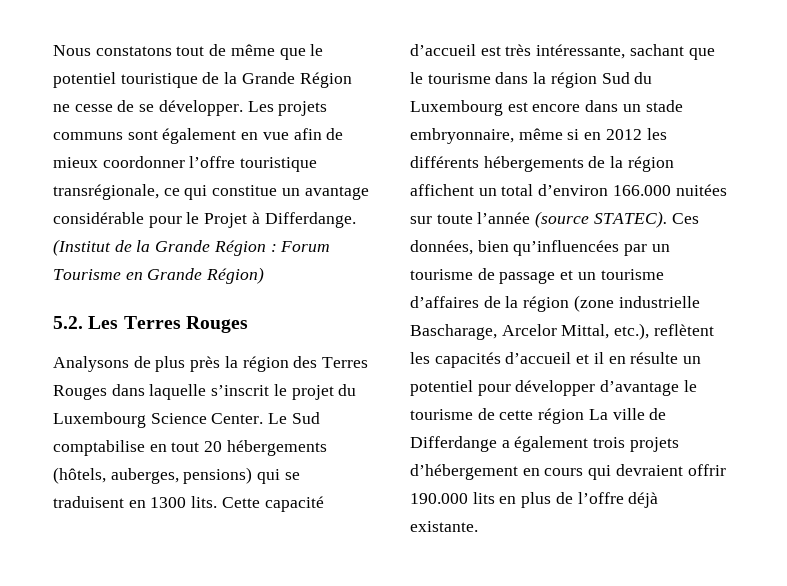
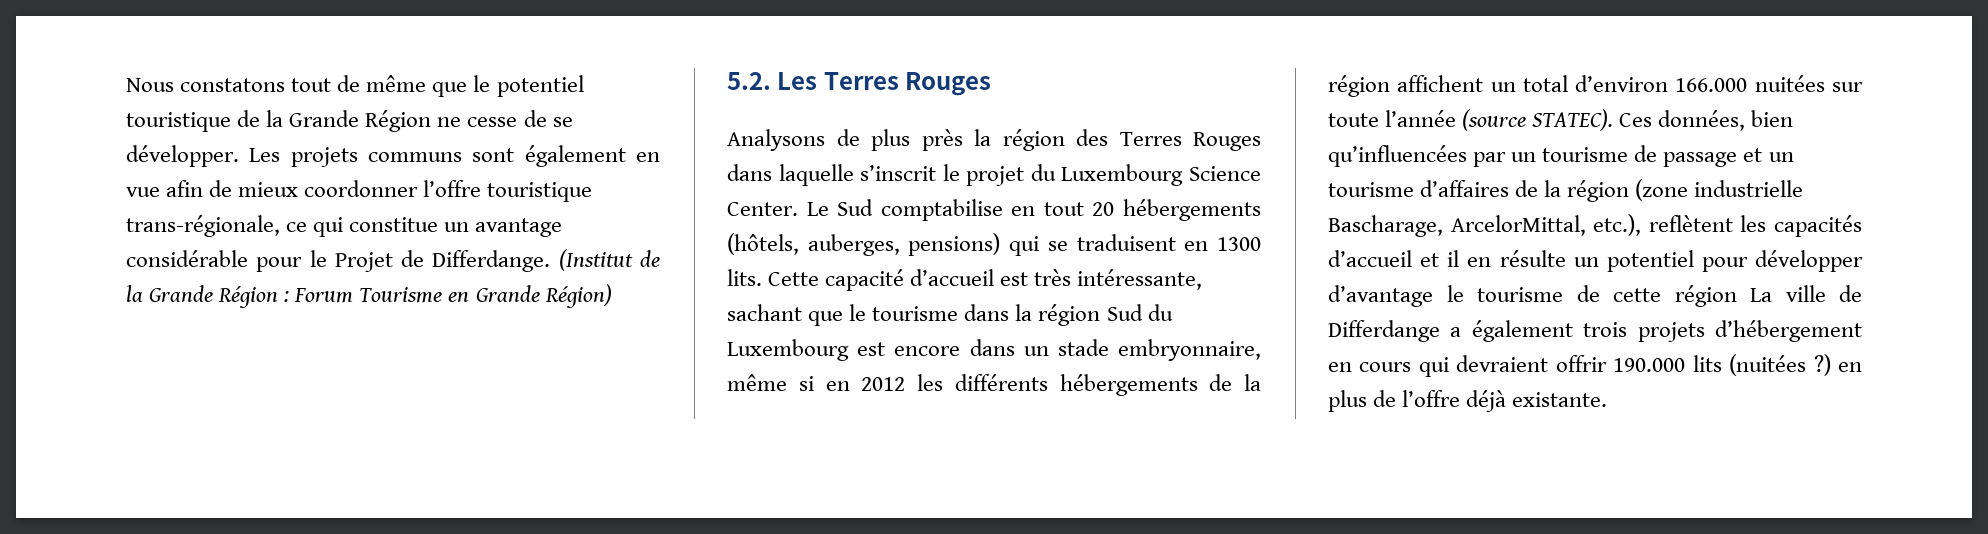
[53,184,159,200] transrégionale, -> [126,215,280,237] trans-régionale,
[251,212,260,224] à -> [401,250,425,267] de
[501,324,610,339] Arcelor Mittal, -> [1450,215,1586,236] ArcelorMittal,
(495, 498) none -> [1729,354,1831,376] (nuitées ?)

